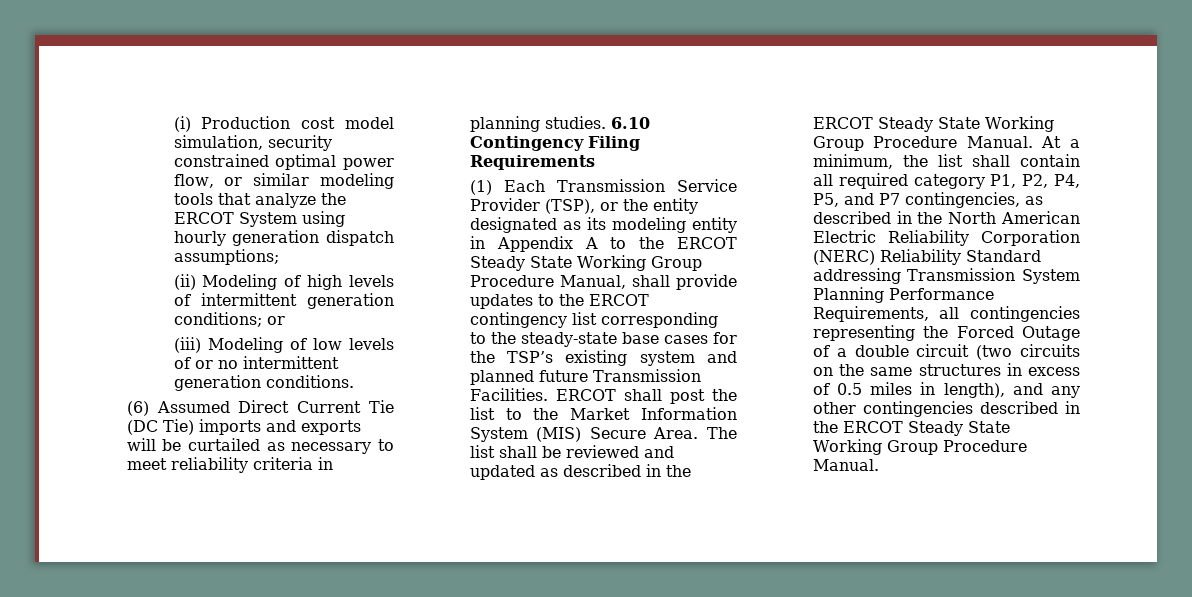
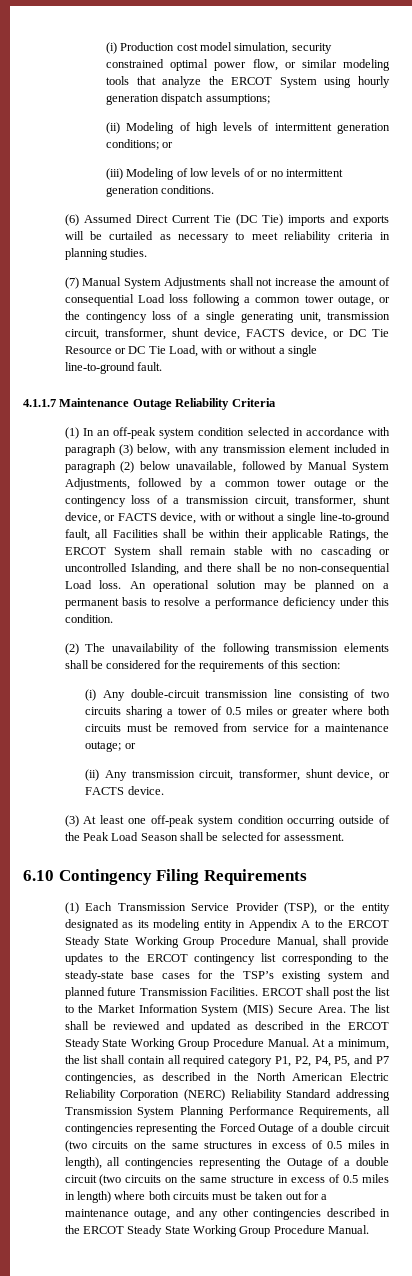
(606, 122) none -> [64,277,391,289] [64,294,390,306] [64,311,390,323] [64,328,389,340] [64,345,317,357] [64,362,162,374] [23,398,276,410] [64,427,391,439] [64,444,390,456] [64,461,389,473] [64,478,389,490] [64,495,390,507] [64,512,390,524] [64,529,390,541] [64,546,390,558] [64,563,391,575] [64,580,389,592] [64,597,389,609] [64,614,113,623] [64,643,389,655] [64,660,340,672] [85,689,390,701] [85,706,390,718] [85,723,390,732] [85,741,136,752] [85,769,391,781] [85,786,164,795] [64,815,390,827] [64,832,344,841] // (7) Manual System Adjustments shall not increase the amount of consequential Load loss following a common tower outage, or the contingency loss of a single generating unit, transmission circuit, transformer, shunt device, FACTS device, or DC Tie Resource or DC Tie Load, with or without a single line-to-ground fault. // 4.1.1.7 Maintenance Outage Reliability Criteria // (1) In an off-peak system condition selected in accordance with paragraph (3) below, with any transmission element included in paragraph (2) below unavailable, followed by Manual System Adjustments, followed by a common tower outage or the contingency loss of a transmission circuit, transformer, shunt device, or FACTS device, with or without a single line-to-ground fault, all Facilities shall be within their applicable Ratings, the ERCOT System shall remain stable with no cascading or uncontrolled Islanding, and there shall be no non-consequential Load loss. An operational solution may be planned on a permanent basis to resolve a performance deficiency under this condition. // (2) The unavailability of the following transmission elements shall be considered for the requirements of this section: // (i) Any double-circuit transmission line consisting of two circuits sharing a tower of 0.5 miles or greater where both circuits must be removed from service for a maintenance outage; or // (ii) Any transmission circuit, transformer, shunt device, or FACTS device. // (3) At least one off-peak system condition occurring outside of the Peak Load Season shall be selected for assessment. //
(1005, 390) none -> [107,1157,389,1169] [64,1174,389,1186] [64,1191,328,1203] [64,1209,170,1220] all contingencies representing the Outage of a double circuit (two circuits on the same structure in excess of 0.5 miles in length) where both circuits must be taken out for a maintenance outage,

